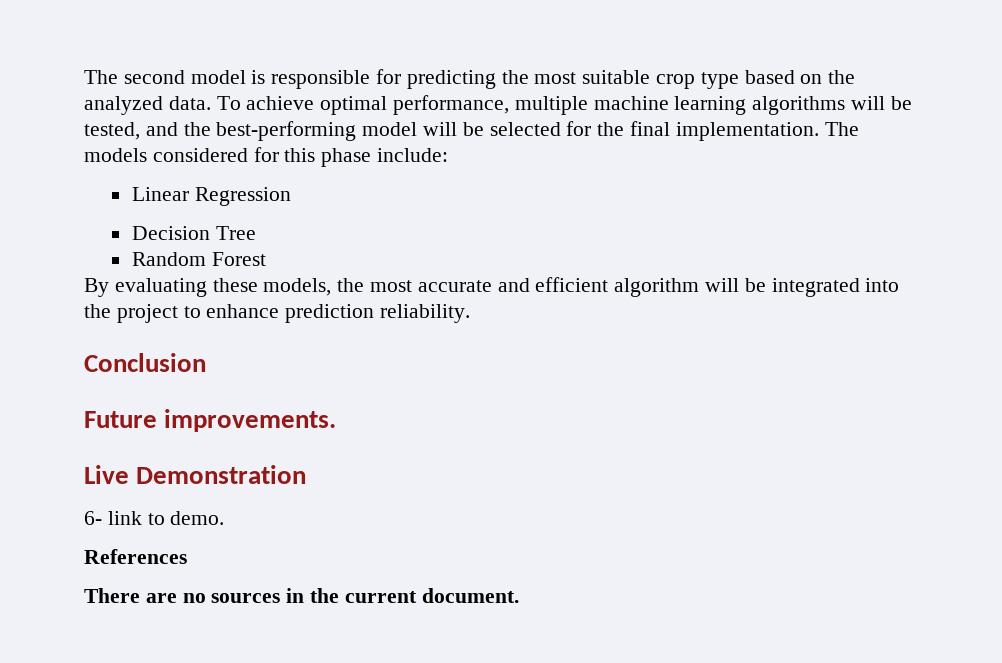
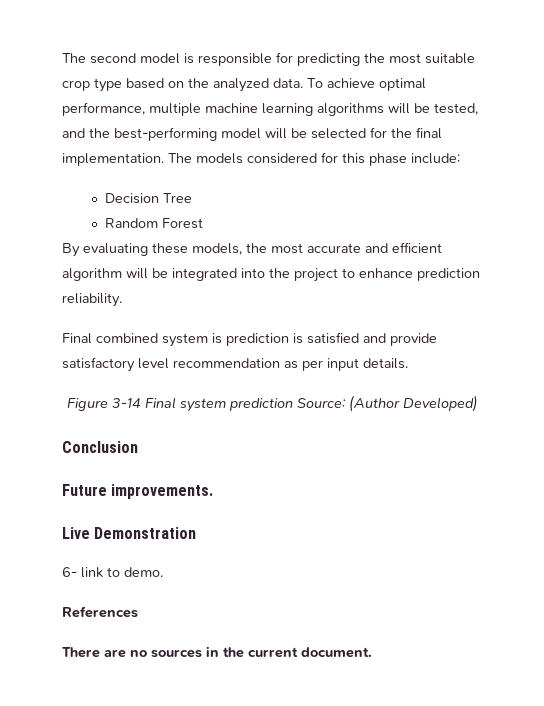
[131,187,291,206] // Linear Regression -> (460, 158) none
(471, 313) none -> [62,332,437,347] [62,357,408,372] [66,395,478,412] // Final combined system is prediction is satisfied and provide satisfactory level recommendation as per input details. // Figure 3-14 Final system prediction Source: (Author Developed)

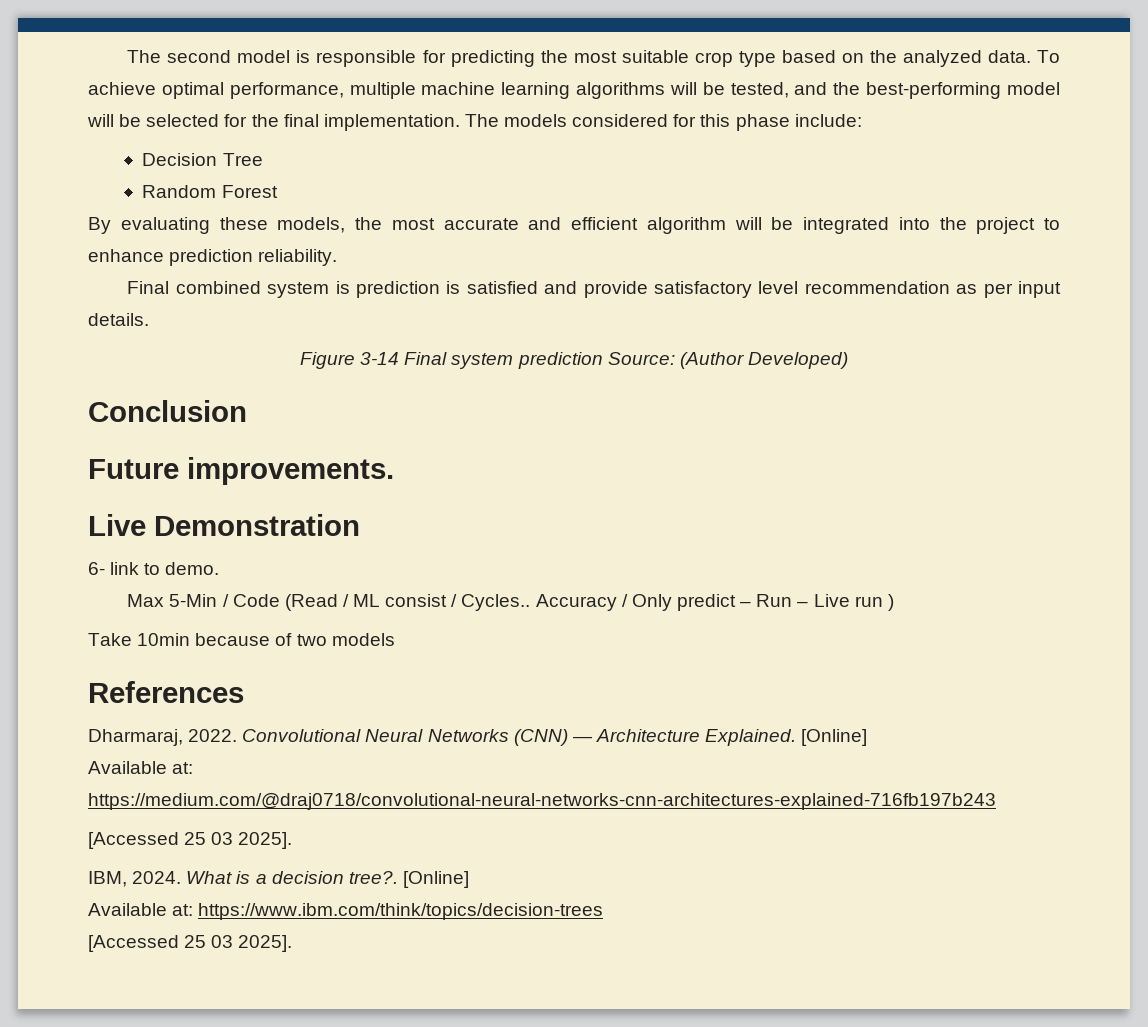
[62,606,138,618] [62,646,372,658] References // There are no sources in the current document. -> [127,594,894,611] [88,633,395,646] [88,681,244,703] [88,729,868,746] [88,761,194,774] [88,793,996,810] [88,832,293,849] [88,871,469,888] [88,903,604,920] [88,935,293,952] Max 5-Min / Code (Read / ML consist / Cycles.. Accuracy / Only predict – Run – Live run ) // Take 10min because of two models // References // Dharmaraj, 2022. Convolutional Neural Networks (CNN) — Architecture Explained. [Online] // Available at: https://medium.com/@draj0718/convolutional-neural-networks-cnn-architectures-explained-716fb197b243 // [Accessed 25 03 2025]. // IBM, 2024. What is a decision tree?. [Online] // Available at: https://www.ibm.com/think/topics/decision-trees // [Accessed 25 03 2025].

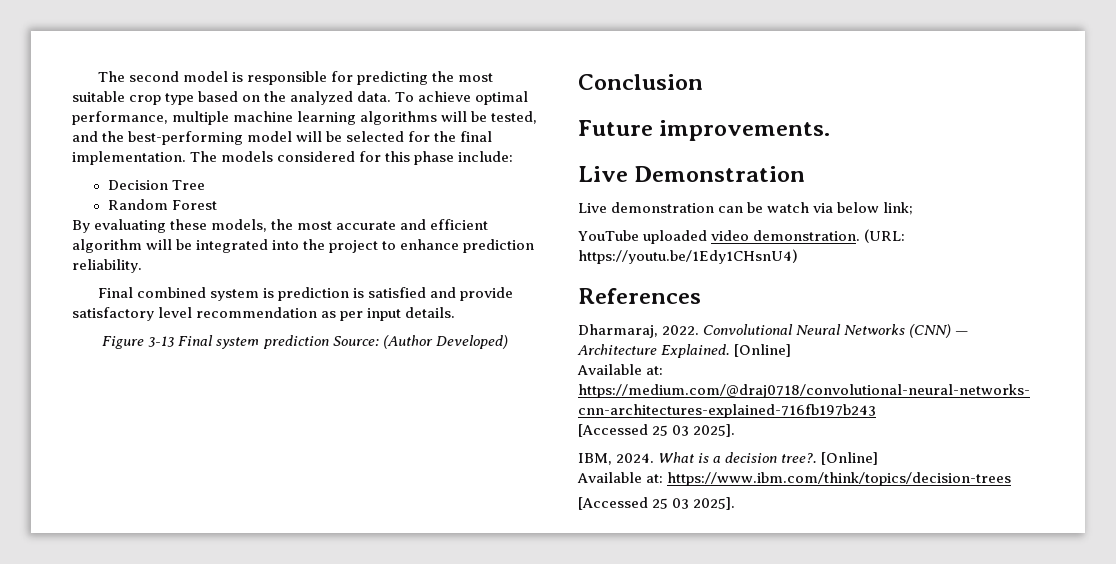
[360,352,400,365] 3-14 -> [148,336,175,347] 3-13
[88,562,220,575] [127,594,894,611] [88,633,395,646] 6- link to demo. // Max 5-Min / Code (Read / ML consist / Cycles.. Accuracy / Only predict – Run – Live run ) // Take 10min because of two models -> [578,202,914,215] [578,229,906,244] [578,249,798,264] Live demonstration can be watch via below link; // YouTube uploaded video demonstration. (URL: https://youtu.be/1Edy1CHsnU4)

